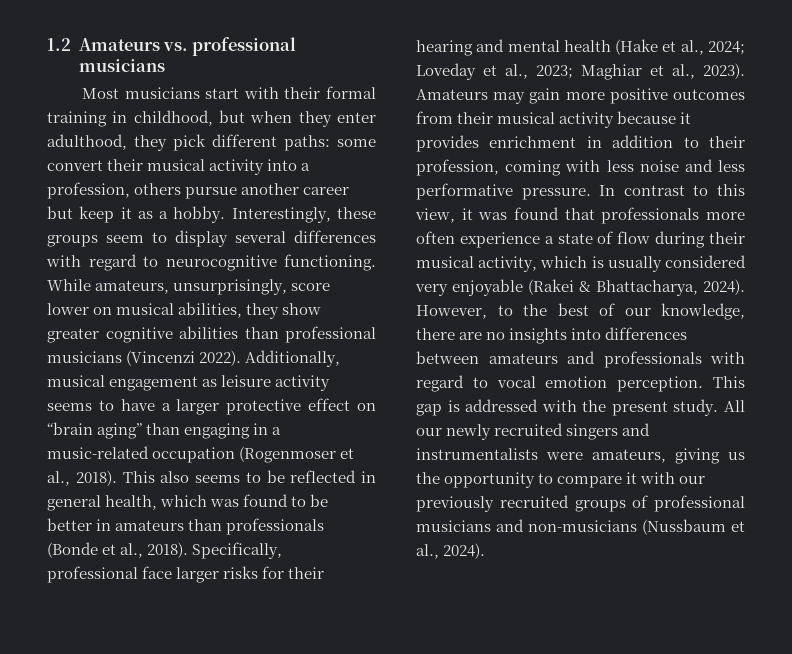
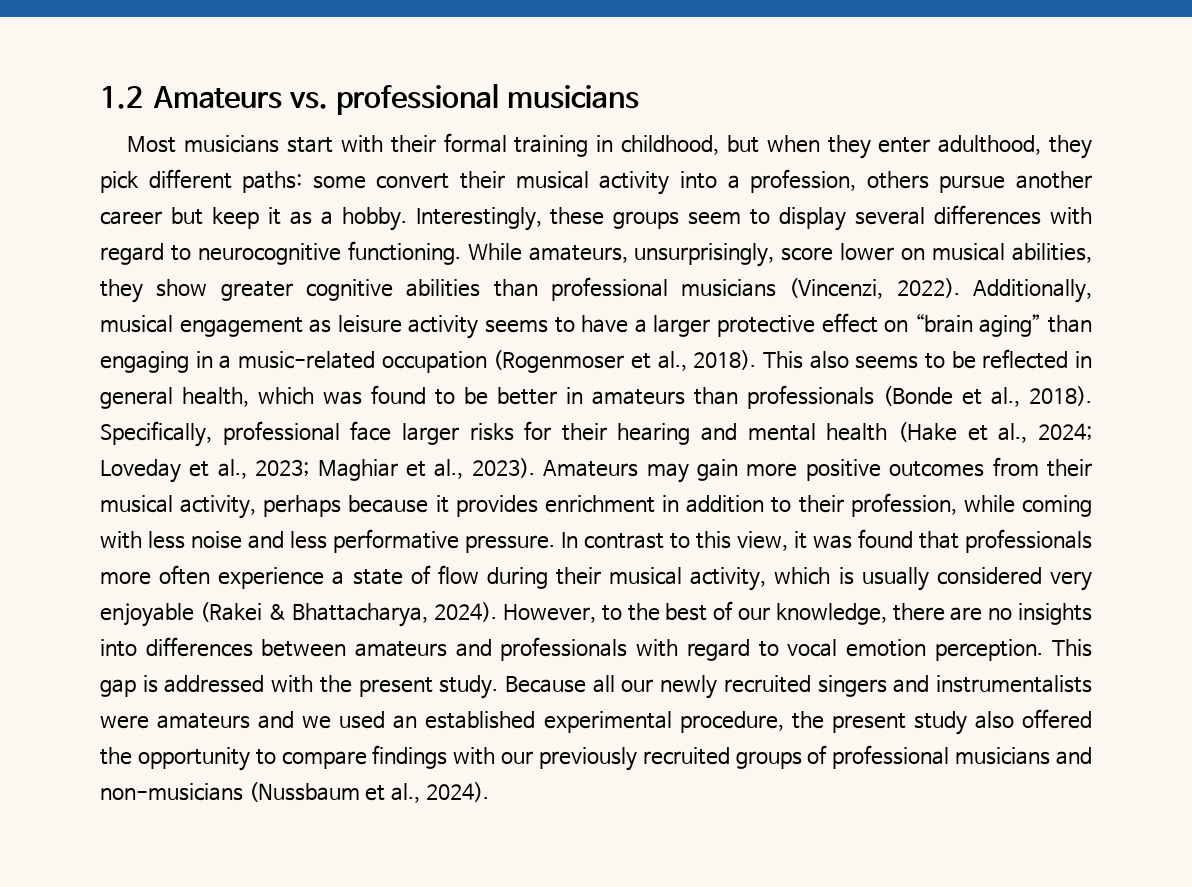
[126,350,196,366] (Vincenzi -> [789,278,884,299] (Vincenzi,
[559,112,615,128] activity -> [180,495,342,519] activity, perhaps
(499, 167) none -> [963,495,1015,513] while
[724,400,745,412] All -> [505,675,615,693] Because all
[592,448,745,464] amateurs, giving us -> [157,709,1093,735] amateurs and we used an established experimental procedure, the present study also offered
[626,472,638,484] it -> [372,745,448,769] findings

